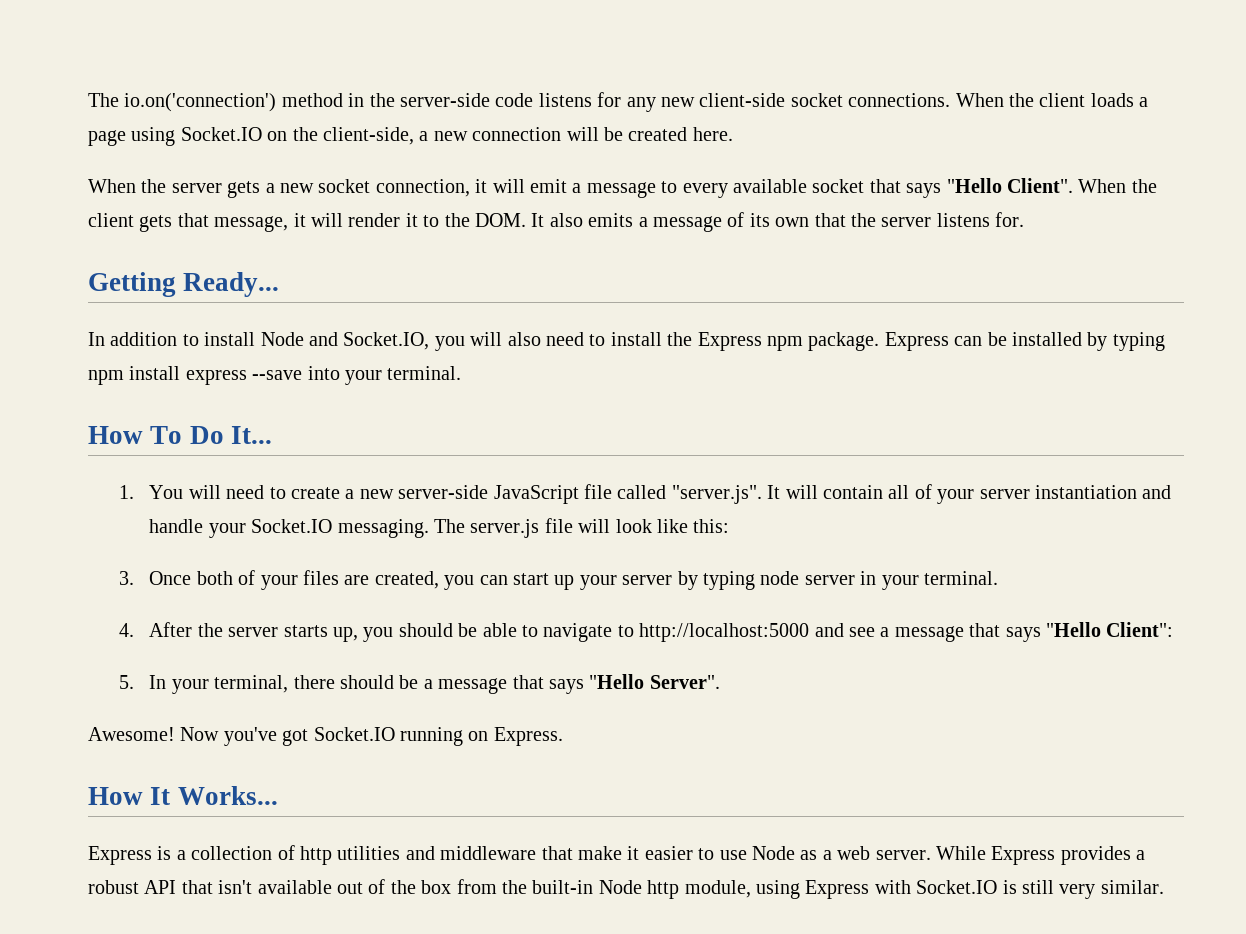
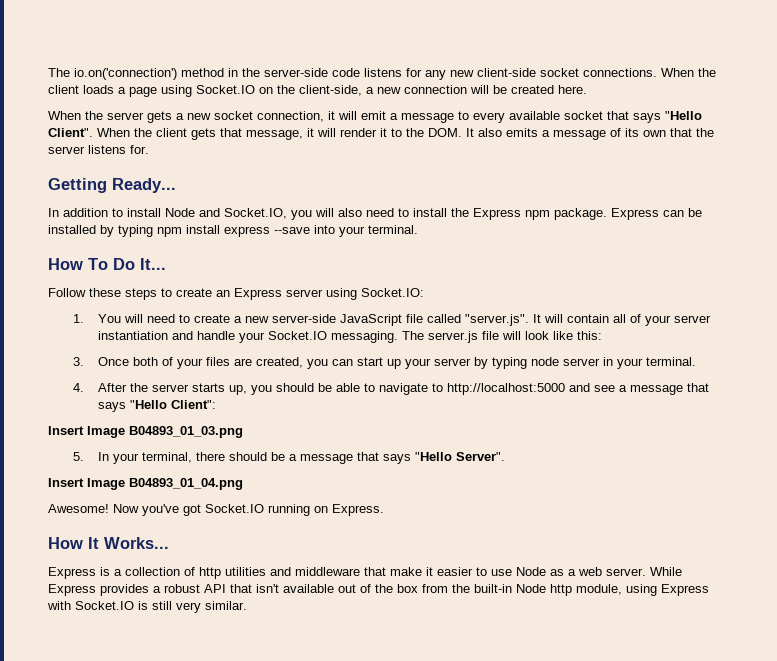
(272, 435) none -> [48,288,424,300] // Follow these steps to create an Express server using Socket.IO:
(1174, 629) none -> [48,426,243,438] // Insert Image B04893_01_03.png
(720, 682) none -> [48,478,243,490] // Insert Image B04893_01_04.png

